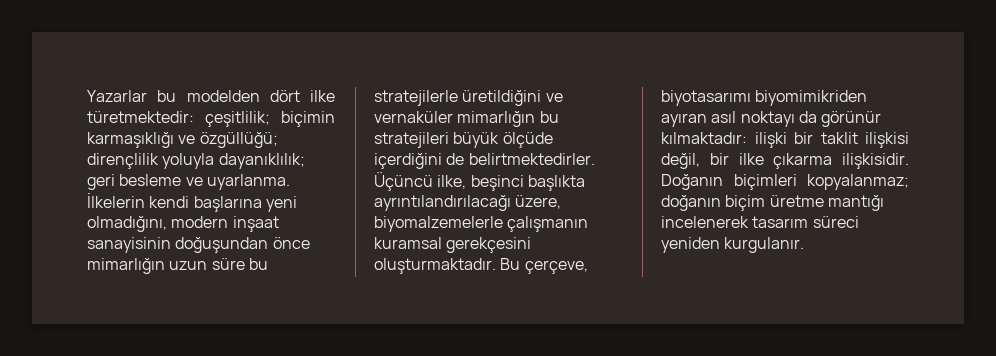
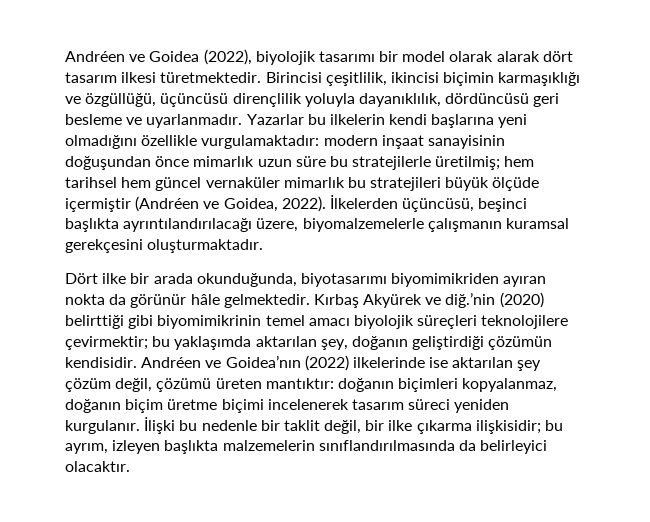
[87,90,335,102] [87,111,335,127] [87,132,278,148] [87,153,305,169] [87,174,290,190] [87,193,297,212] [87,216,167,232] Yazarlar bu modelden dört ilke türetmektedir: çeşitlilik; biçimin karmaşıklığı ve özgüllüğü; dirençlilik yoluyla dayanıklılık; geri besleme ve uyarlanma. İlkelerin kendi başlarına yeni olmadığını, -> [65,49,573,65] [65,72,581,86] [65,93,560,107] [65,114,528,128] [65,135,320,149] Andréen ve Goidea (2022), biyolojik tasarımı bir model olarak alarak dört tasarım ilkesi türetmektedir. Birincisi çeşitlilik, ikincisi biçimin karmaşıklığı ve özgüllüğü, üçüncüsü dirençlilik yoluyla dayanıklılık, dördüncüsü geri besleme ve uyarlanmadır. Yazarlar bu ilkelerin kendi başlarına yeni olmadığını özellikle vurgulamaktadır:
[87,258,165,274] mimarlığın -> [193,156,255,167] mimarlık
[462,90,563,106] [374,111,559,127] [374,132,553,148] [374,153,595,169] [374,172,467,191] üretildiğini ve vernaküler mimarlığın bu stratejileri büyük ölçüde içerdiğini de belirtmektedirler. Üçüncü ilke, -> [435,156,535,170] [65,177,540,191] [65,195,475,212] üretilmiş; hem tarihsel hem güncel vernaküler mimarlık bu stratejileri büyük ölçüde içermiştir (Andréen ve Goidea, 2022). İlkelerden üçüncüsü,
[500,258,588,274] [661,90,868,106] [661,111,882,127] [661,132,909,148] [661,153,909,169] [661,174,909,190] Bu çerçeve, biyotasarımı biyomimikriden ayıran asıl noktayı da görünür kılmaktadır: ilişki bir taklit ilişkisi değil, bir ilke çıkarma ilişkisidir. Doğanın biçimleri kopyalanmaz; -> [65,273,547,287] [65,292,544,308] [65,315,569,329] [65,336,553,350] [65,355,542,371] [65,378,558,392] // Dört ilke bir arada okunduğunda, biyotasarımı biyomimikriden ayıran nokta da görünür hâle gelmektedir. Kırbaş Akyürek ve diğ.’nin (2020) belirttiği gibi biyomimikrinin temel amacı biyolojik süreçleri teknolojilere çevirmektir; bu yaklaşımda aktarılan şey, doğanın geliştirdiği çözümün kendisidir. Andréen ve Goidea’nın (2022) ilkelerinde ise aktarılan şey çözüm değil, çözümü üreten mantıktır: doğanın biçimleri kopyalanmaz,
[827,195,884,211] mantığı -> [221,399,264,413] biçimi
(805, 245) none -> [144,417,564,434] [65,440,548,454] [65,461,130,472] İlişki bu nedenle bir taklit değil, bir ilke çıkarma ilişkisidir; bu ayrım, izleyen başlıkta malzemelerin sınıflandırılmasında da belirleyici olacaktır.

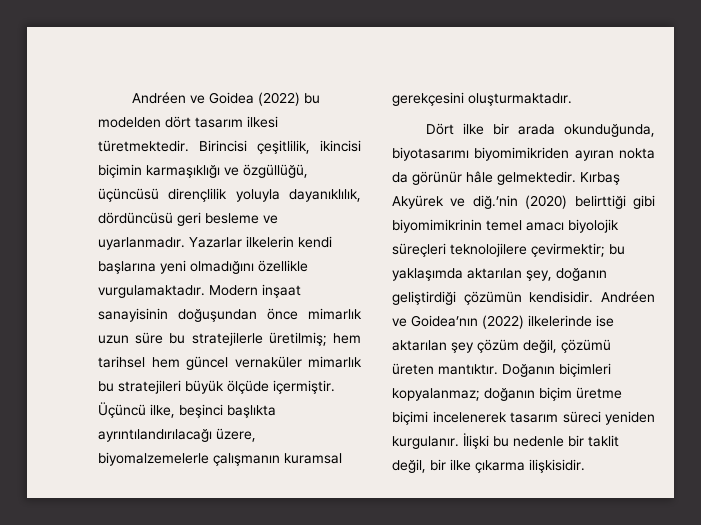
[203,49,540,65] (2022), biyolojik tasarımı bir model olarak alarak -> [257,92,320,106] [98,117,161,128] (2022) bu modelden
[307,114,326,125] bu -> (242, 242) none
[201,135,378,149] vurgulamaktadır: modern -> [98,285,258,298] vurgulamaktadır. Modern
[65,195,475,212] içermiştir (Andréen ve Goidea, 2022). İlkelerden üçüncüsü, -> [273,380,335,394] [98,402,175,418] içermiştir. Üçüncü ilke,
[265,378,558,392] mantıktır: doğanın biçimleri kopyalanmaz, -> [438,363,611,377] [392,388,480,401] mantıktır. Doğanın biçimleri kopyalanmaz;
[475,420,564,434] [65,440,548,454] [65,461,130,472] ilişkisidir; bu ayrım, izleyen başlıkta malzemelerin sınıflandırılmasında da belirleyici olacaktır. -> [529,459,585,473] ilişkisidir.

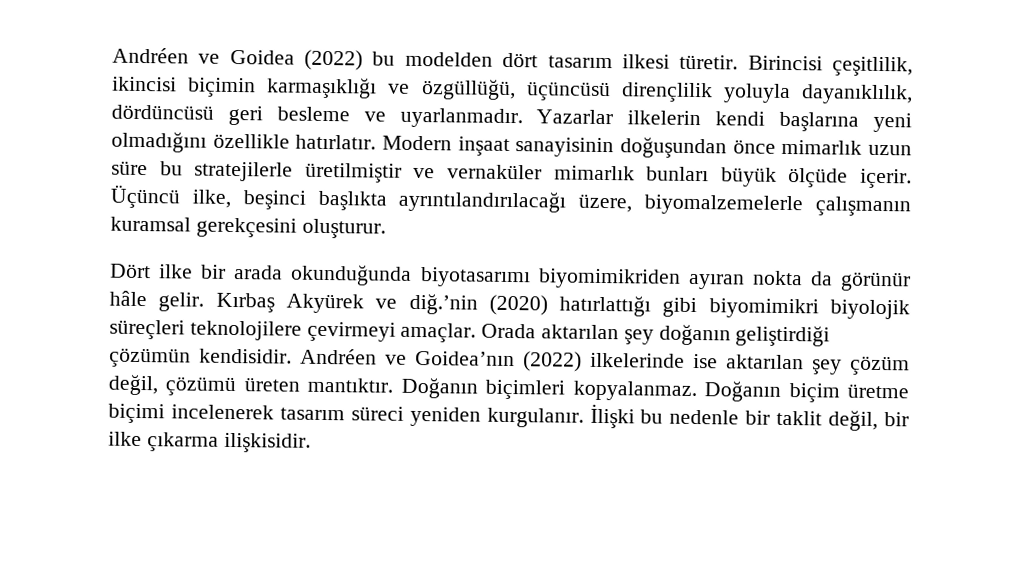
[98,140,189,152] türetmektedir. -> [679,54,739,70] türetir.
[98,285,205,298] vurgulamaktadır. -> [295,134,377,150] hatırlatır.
[268,332,361,346] [98,356,362,370] [98,380,181,394] üretilmiş; hem tarihsel hem güncel vernaküler mimarlık bu stratejileri -> [304,162,710,183] üretilmiştir ve vernaküler mimarlık bunları
[273,380,335,394] içermiştir. -> [860,168,913,189] içerir.
[468,93,572,106] oluşturmaktadır. -> [301,218,386,239] oluşturur.
[564,124,655,137] okunduğunda, -> [290,264,413,286] okunduğunda
[497,171,576,185] gelmektedir. -> [158,292,205,312] gelir.
[574,195,655,209] [392,219,619,233] [392,243,625,257] [392,268,552,281] belirttiği gibi biyomimikrinin temel amacı biyolojik süreçleri teknolojilere çevirmektir; bu yaklaşımda aktarılan şey, -> [559,295,910,320] [109,319,654,345] hatırlattığı gibi biyomimikri biyolojik süreçleri teknolojilere çevirmeyi amaçlar. Orada aktarılan şey
[392,388,535,401] kopyalanmaz; doğanın -> [572,380,782,402] kopyalanmaz. Doğanın

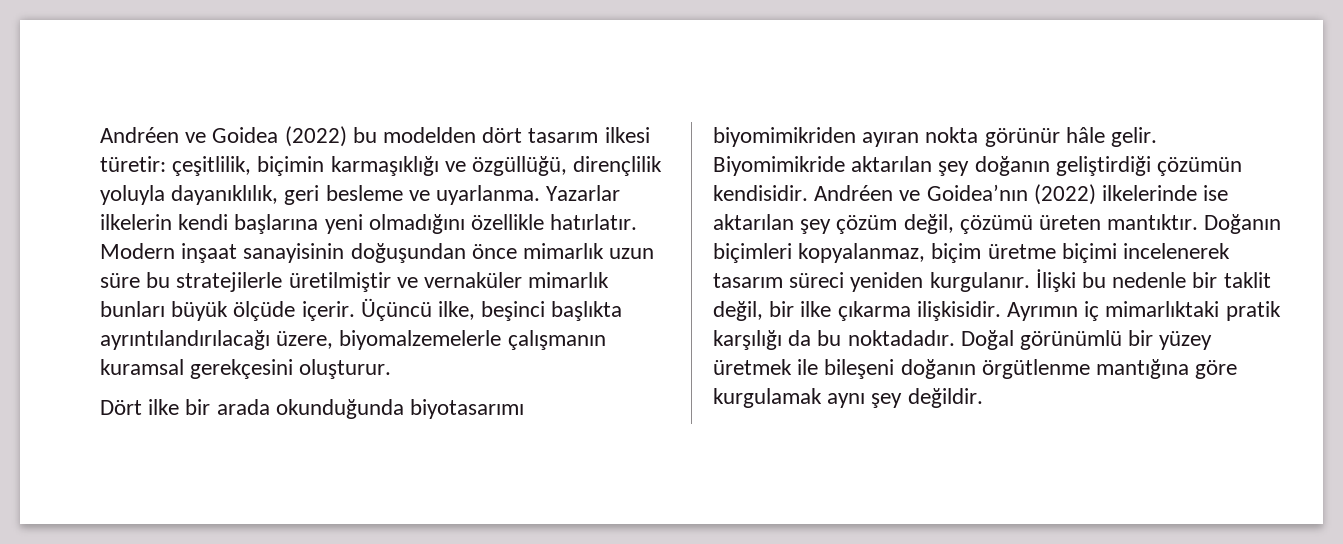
[679,54,914,77] [112,76,177,92] türetir. Birincisi çeşitlilik, ikincisi -> [100,156,252,176] türetir: çeşitlilik,
[525,81,611,102] üçüncüsü -> (568, 166) none
[111,104,214,120] dördüncüsü -> (279, 195) none
[399,107,523,129] uyarlanmadır. -> [436,185,541,205] uyarlanma.
[809,271,833,286] da -> (979, 135) none
[215,292,910,320] [109,319,537,343] Kırbaş Akyürek ve diğ.’nin (2020) hatırlattığı gibi biyomimikri biyolojik süreçleri teknolojilere çevirmeyi amaçlar. Orada -> [713,156,845,176] Biyomimikride
[572,380,782,402] kopyalanmaz. Doğanın -> [798,243,926,263] kopyalanmaz,
(311, 442) none -> [1007,301,1281,321] [713,330,1213,350] [713,359,1238,379] [713,388,983,408] Ayrımın iç mimarlıktaki pratik karşılığı da bu noktadadır. Doğal görünümlü bir yüzey üretmek ile bileşeni doğanın örgütlenme mantığına göre kurgulamak aynı şey değildir.

